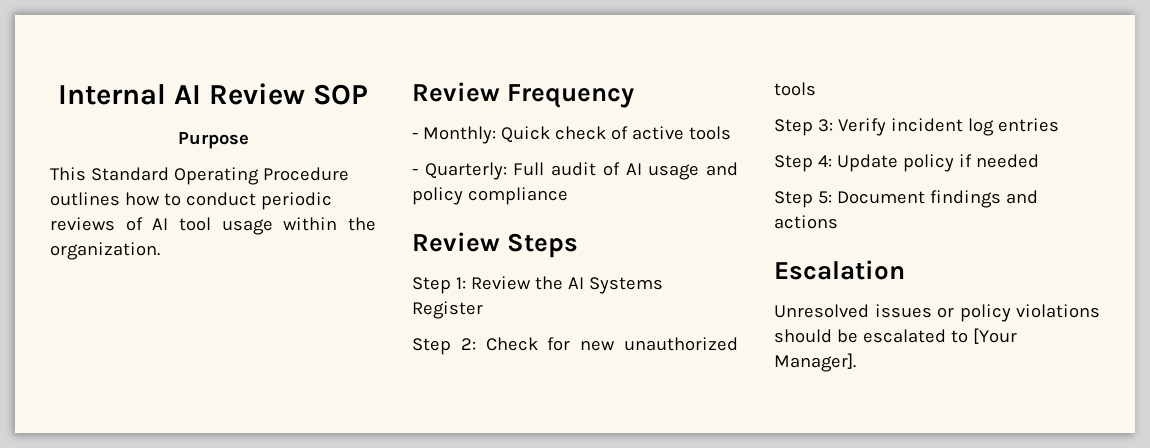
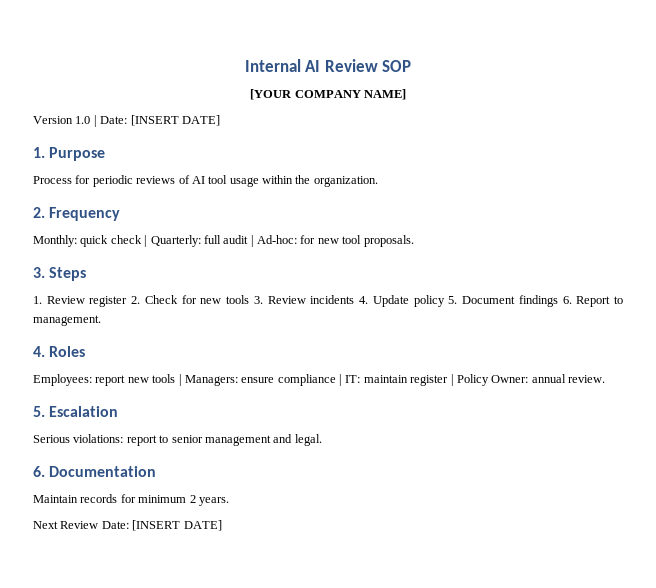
[177,132,249,149] [50,167,349,185] [50,192,256,206] Purpose // This Standard Operating Procedure outlines how to conduct -> [250,89,406,100] [33,115,220,127] [33,147,106,161] [33,175,91,184] [YOUR COMPANY NAME] // Version 1.0 | Date: [INSERT DATE] // 1. Purpose // Process for
[412,82,500,102] Review -> [33,207,45,218] 2.
[412,126,731,144] [412,162,738,180] [412,187,568,205] [412,232,579,258] [412,276,663,294] [412,301,483,319] [412,338,476,355] - Monthly: Quick check of active tools // - Quarterly: Full audit of AI usage and policy compliance // Review Steps // Step 1: Review the AI Systems Register // Step 2: -> [33,235,414,247] [33,267,87,281] [33,296,141,307] Monthly: quick check | Quarterly: full audit | Ad-hoc: for new tool proposals. // 3. Steps // 1. Review register 2.
[624,337,738,351] [774,82,816,96] [774,118,1059,136] [774,154,1039,172] [774,190,1038,208] [774,215,838,229] [774,260,905,280] [774,304,1100,322] [774,328,1017,344] [774,353,856,372] unauthorized tools // Step 3: Verify incident log entries // Step 4: Update policy if needed // Step 5: Document findings and actions // Escalation // Unresolved issues or policy violations should be escalated to [Your Manager]. -> [226,295,623,307] [33,315,101,326] [33,346,86,357] [33,374,605,386] [33,406,119,417] [33,434,322,446] [33,466,157,477] [33,494,229,506] [33,520,222,531] tools 3. Review incidents 4. Update policy 5. Document findings 6. Report to management. // 4. Roles // Employees: report new tools | Managers: ensure compliance | IT: maintain register | Policy Owner: annual review. // 5. Escalation // Serious violations: report to senior management and legal. // 6. Documentation // Maintain records for minimum 2 years. // Next Review Date: [INSERT DATE]

